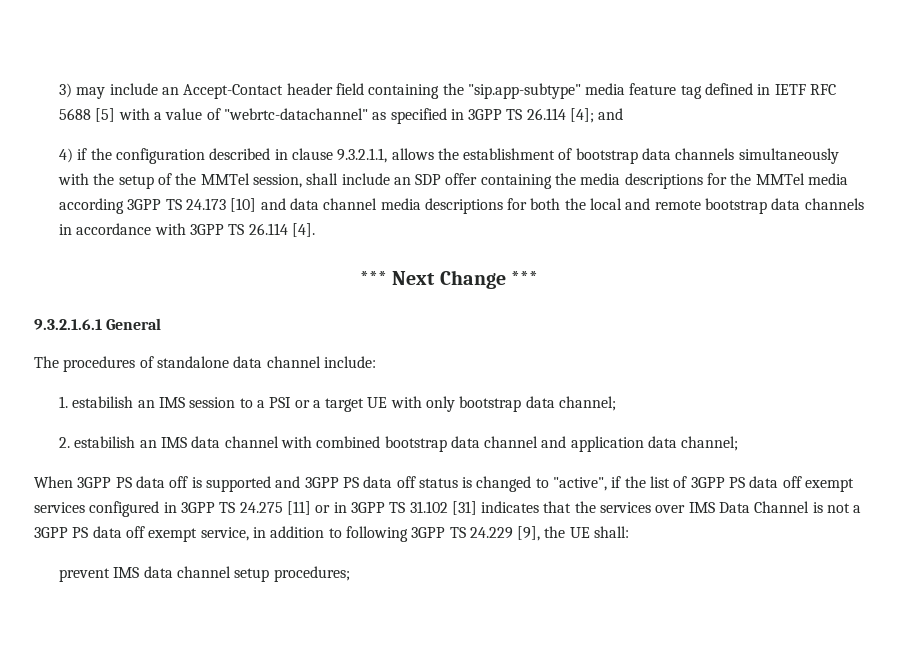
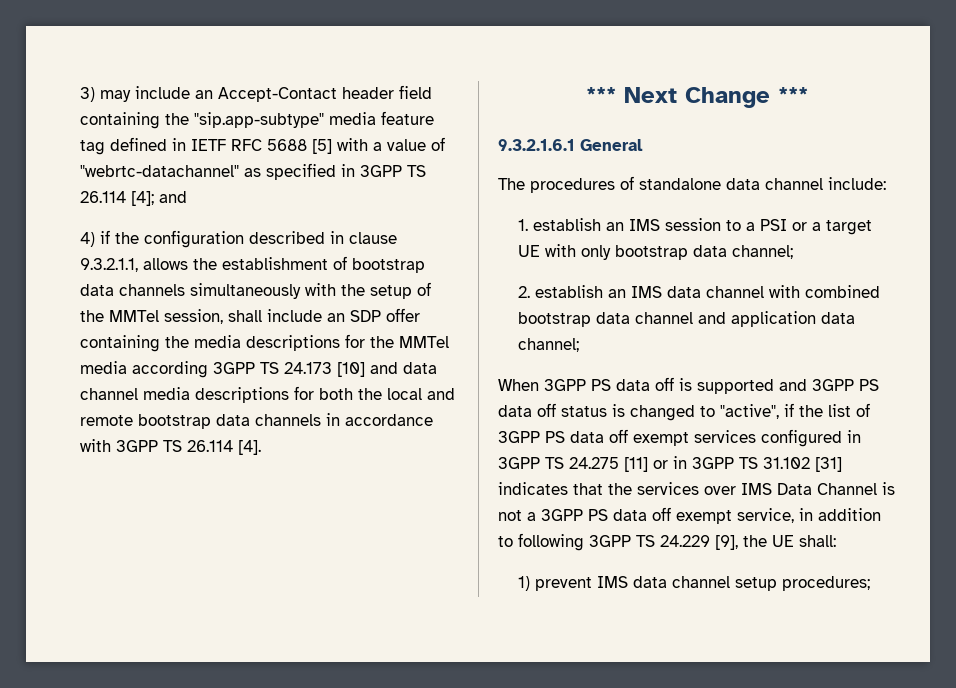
[72,396,134,408] estabilish -> [532,218,601,231] establish
[74,436,136,448] estabilish -> [534,285,603,298] establish
(630, 532) none -> [517,576,530,591] 1)

